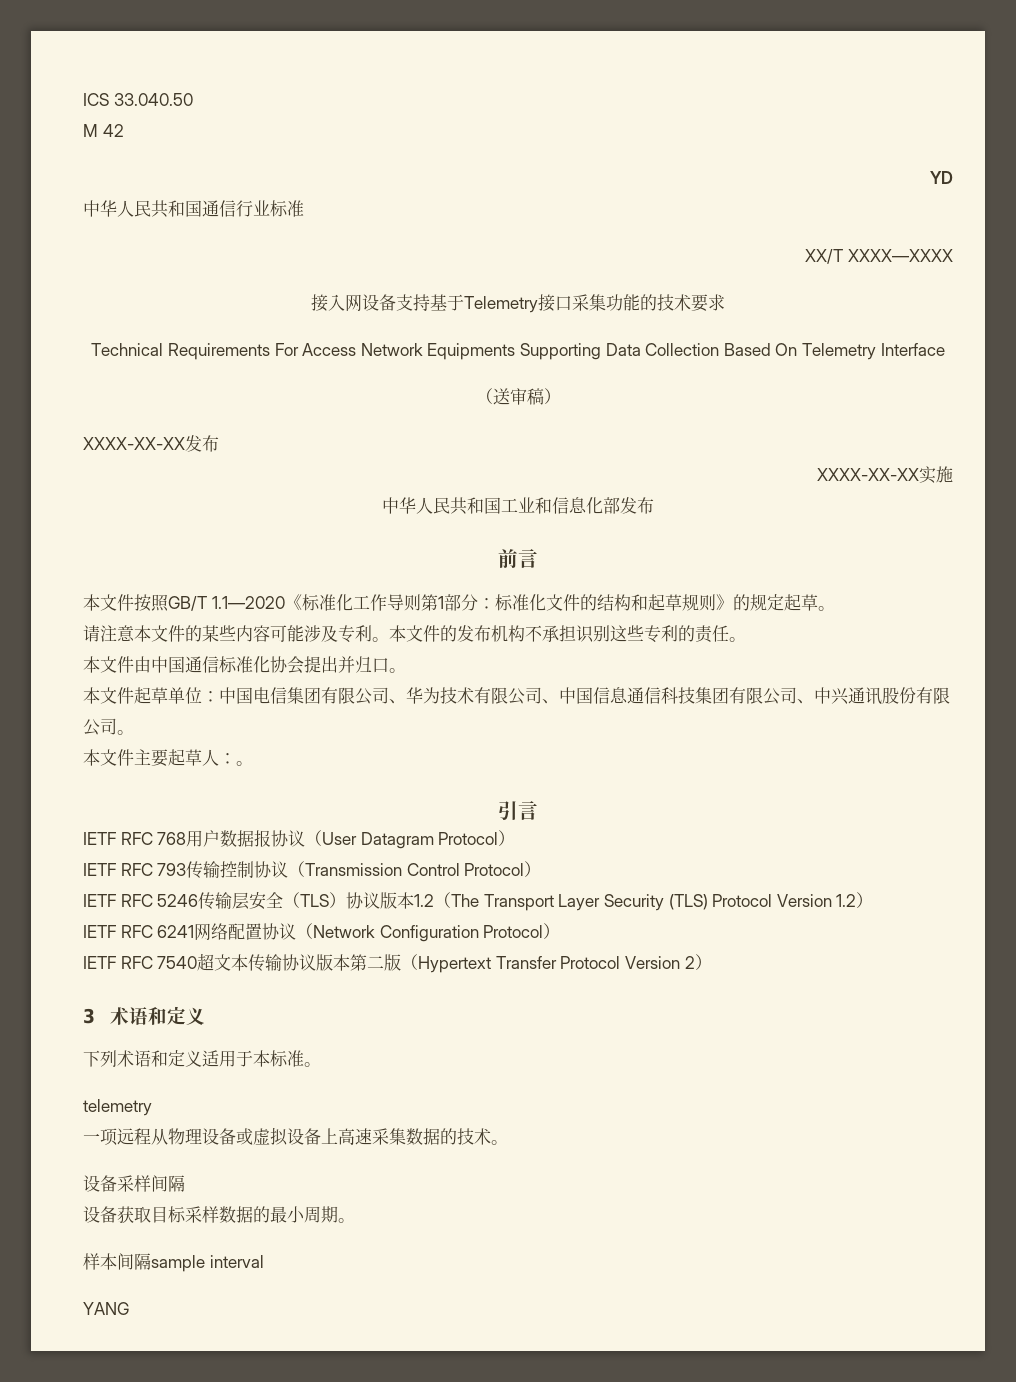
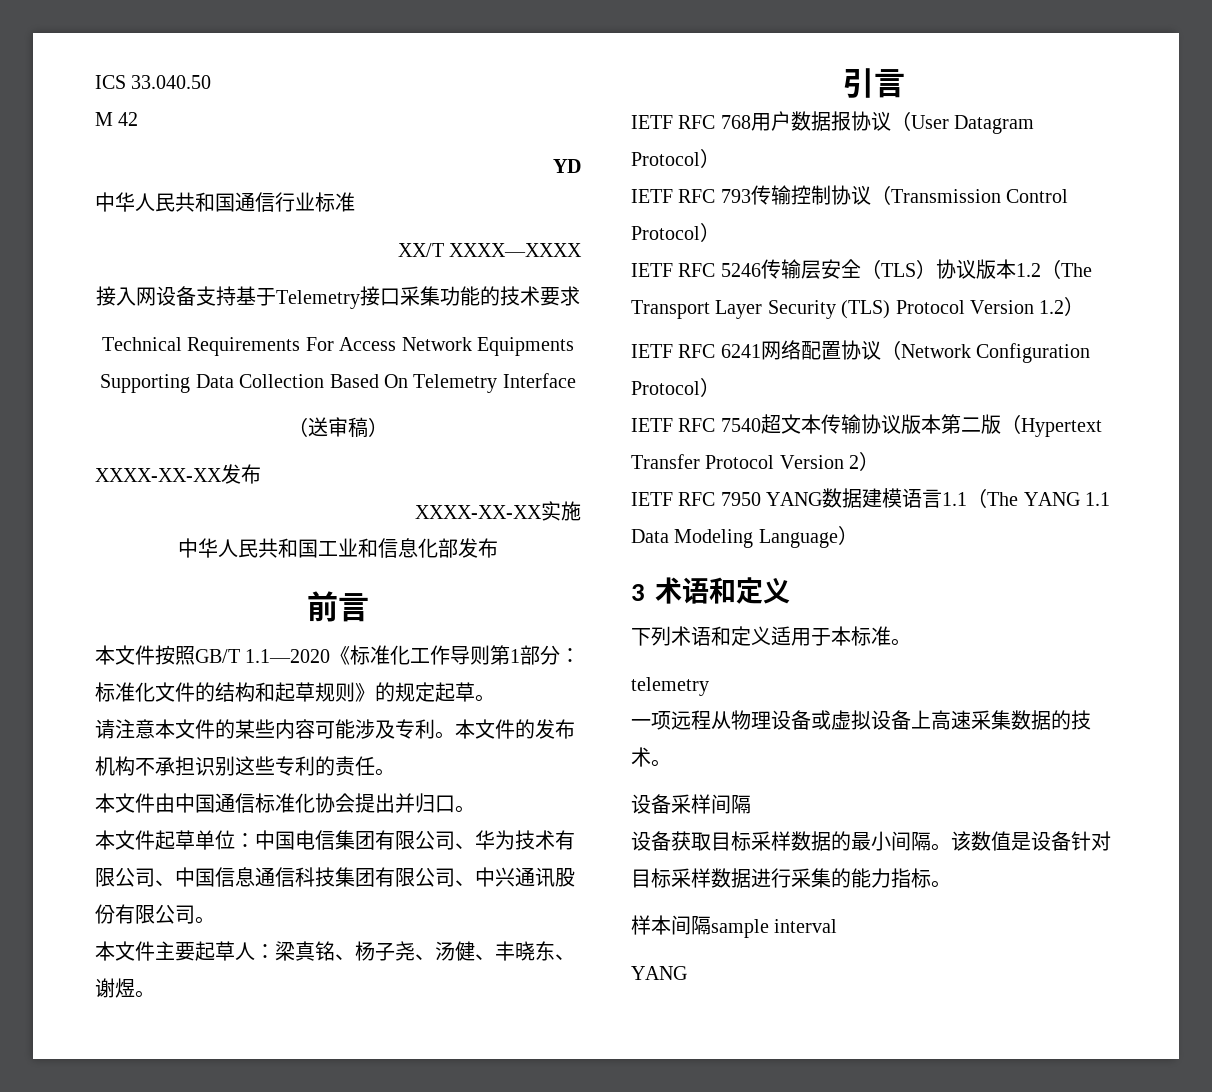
(236, 758) none -> [275,941,575,961] [95,978,135,998] 梁真铭、杨子尧、汤健、丰晓东、谢煜
(712, 962) none -> [631,488,1110,508] [631,525,858,548] // IETF RFC 7950 YANG数据建模语言1.1（The YANG 1.1 Data Modeling Language）
[304,1206,338,1223] 周期 -> [891,831,1111,851] [631,868,931,888] 间隔。该数值是设备针对目标采样数据进行采集的能力指标

